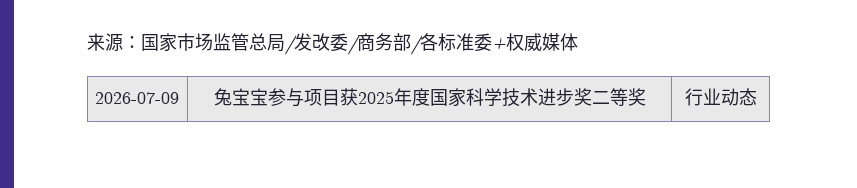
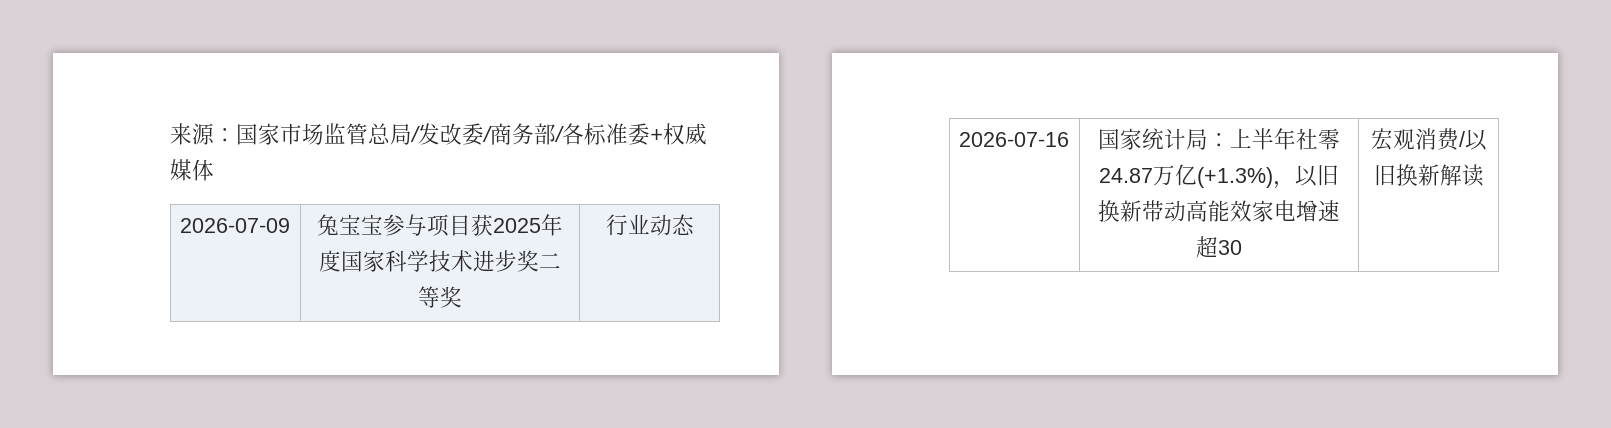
(757, 97) none -> [958,132,1069,147] [1098,128,1340,150] [1099,164,1339,189] [1098,200,1340,222] [1196,236,1242,258] [1370,128,1487,151] [1373,164,1484,187] // 2026-07-16 | 国家统计局：上半年社零24.87万亿(+1.3%)，以旧换新带动高能效家电增速超30 | 宏观消费/以旧换新解读

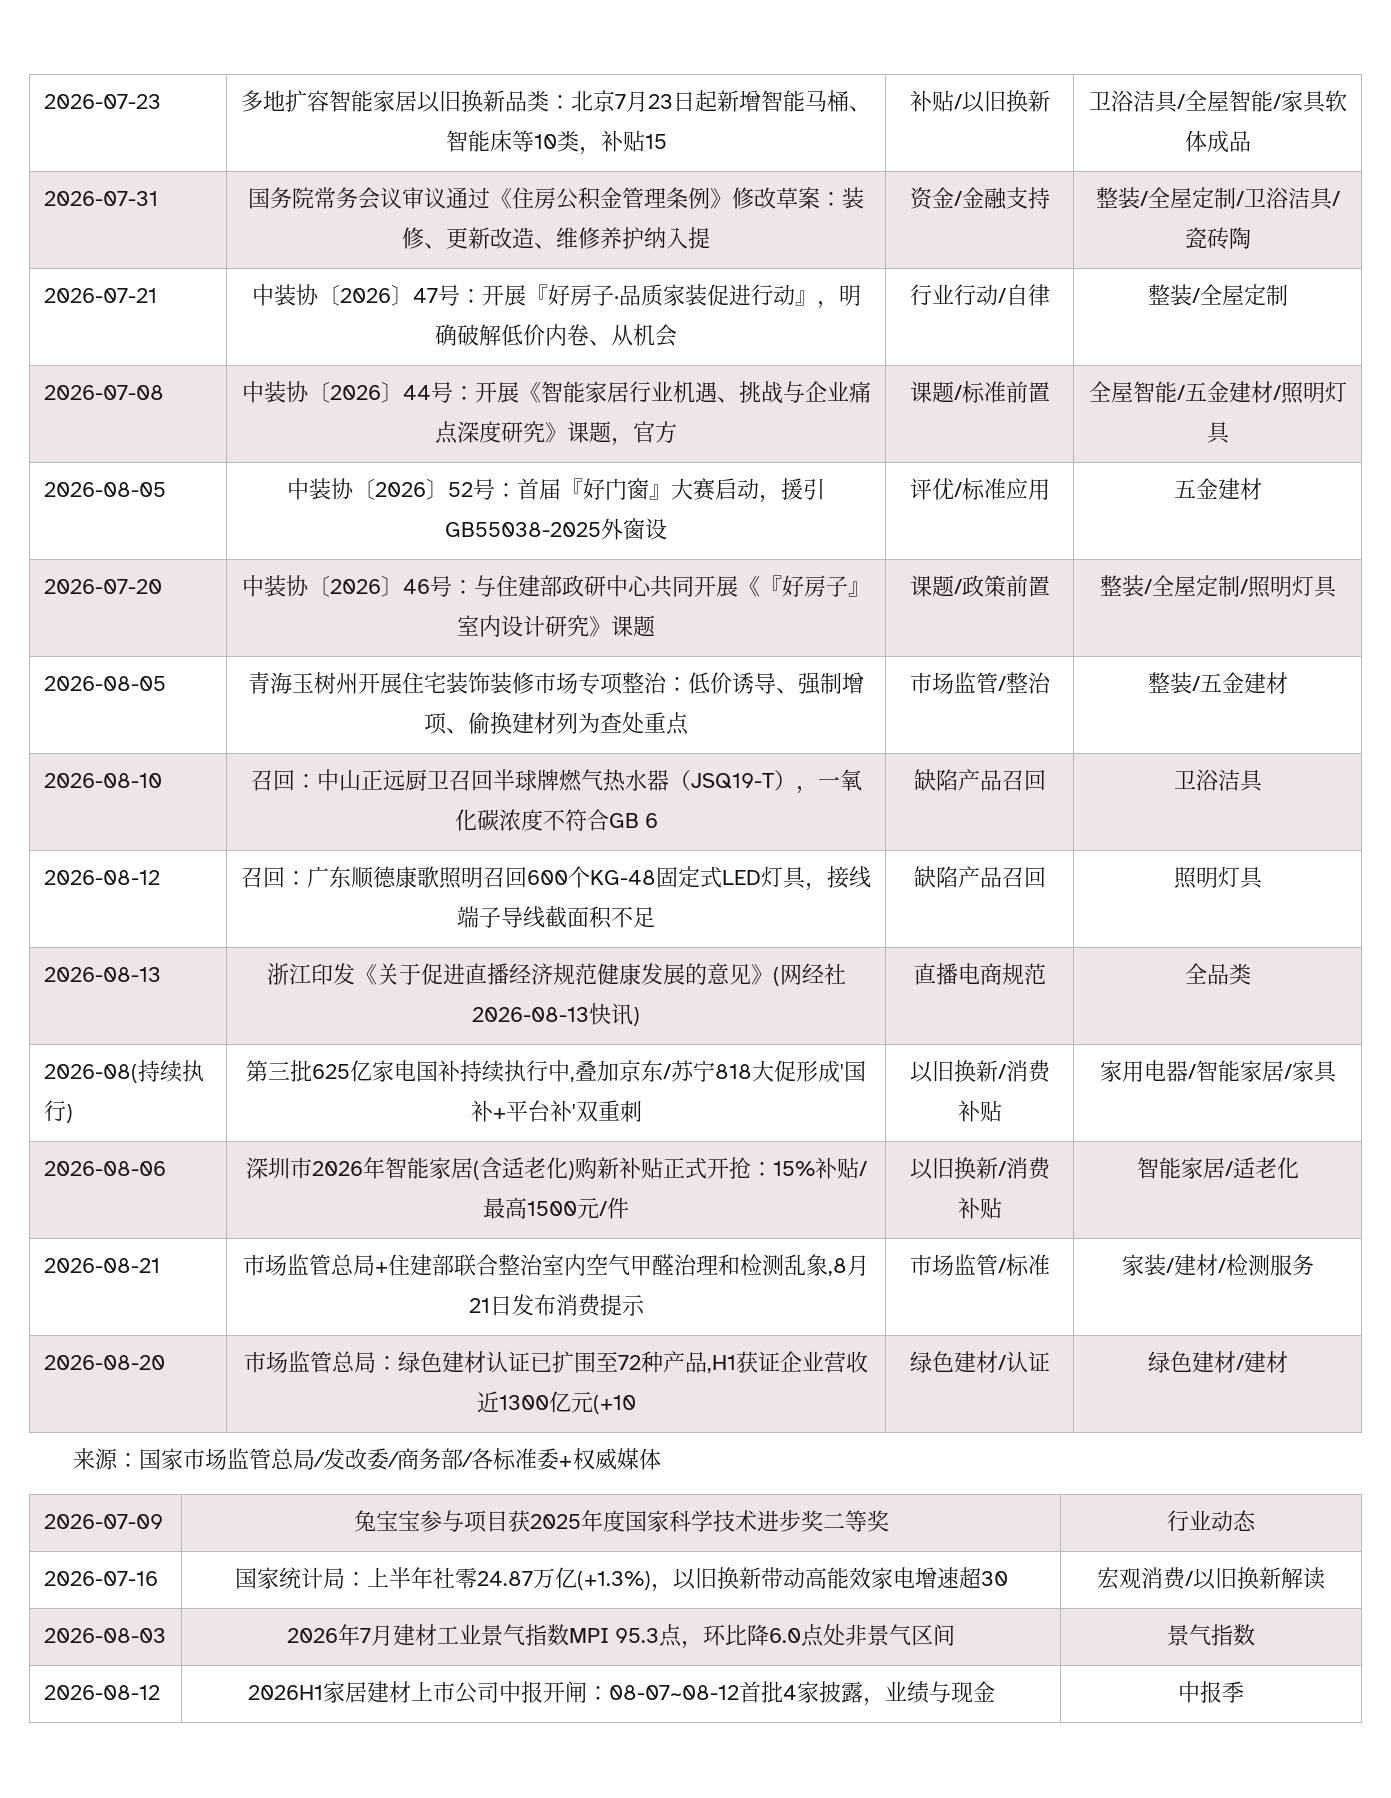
(170, 134) none -> [43,94,161,109] [240,90,871,113] [445,130,667,155] [909,90,1050,113] [1088,90,1347,113] [1184,130,1251,153] [43,191,158,206] [247,187,864,210] [402,227,710,249] [909,187,1050,210] [1095,187,1340,210] [1184,227,1251,249] [43,288,157,303] [251,284,861,309] [435,324,677,347] [909,284,1050,306] [1147,284,1288,306] [43,385,164,400] [241,381,871,404] [435,421,677,446] [909,381,1050,403] [1088,381,1347,404] [1206,422,1230,444] [43,482,166,497] [287,478,825,503] [445,518,667,540] [909,478,1050,500] [1173,478,1262,500] [43,579,162,594] [241,575,870,598] [457,615,655,637] [909,575,1050,597] [1099,575,1337,598] [43,676,166,691] [247,672,864,695] [424,712,689,735] [909,672,1051,694] [1147,672,1288,694] [43,773,162,788] [250,769,862,794] [454,809,658,831] [913,769,1046,791] [1173,769,1263,792] [43,870,160,885] [240,866,871,891] [457,906,655,929] [913,866,1046,888] [1173,866,1263,889] [43,967,161,982] [266,963,846,986] [472,1003,640,1026] [913,963,1046,985] [1184,963,1251,985] [43,1060,204,1083] [43,1100,73,1123] [245,1060,866,1083] [470,1100,642,1122] [909,1060,1051,1083] [957,1100,1002,1122] [1099,1060,1337,1083] [43,1161,166,1176] [245,1157,867,1180] [483,1197,629,1219] [909,1157,1051,1180] [957,1197,1002,1219] [1136,1157,1299,1179] [43,1258,160,1273] [242,1254,869,1276] [468,1294,645,1317] [909,1254,1050,1276] [1121,1254,1314,1276] [43,1355,165,1370] [243,1351,868,1373] [476,1391,636,1414] [909,1351,1050,1373] [1147,1351,1288,1373] 2026-07-23 | 多地扩容智能家居以旧换新品类：北京7月23日起新增智能马桶、智能床等10类，补贴15 | 补贴/以旧换新 | 卫浴洁具/全屋智能/家具软体成品 // 2026-07-31 | 国务院常务会议审议通过《住房公积金管理条例》修改草案：装修、更新改造、维修养护纳入提 | 资金/金融支持 | 整装/全屋定制/卫浴洁具/瓷砖陶 // 2026-07-21 | 中装协〔2026〕47号：开展『好房子·品质家装促进行动』，明确破解低价内卷、从机会 | 行业行动/自律 | 整装/全屋定制 // 2026-07-08 | 中装协〔2026〕44号：开展《智能家居行业机遇、挑战与企业痛点深度研究》课题，官方 | 课题/标准前置 | 全屋智能/五金建材/照明灯具 // 2026-08-05 | 中装协〔2026〕52号：首届『好门窗』大赛启动，援引GB55038-2025外窗设 | 评优/标准应用 | 五金建材 // 2026-07-20 | 中装协〔2026〕46号：与住建部政研中心共同开展《『好房子』室内设计研究》课题 | 课题/政策前置 | 整装/全屋定制/照明灯具 // 2026-08-05 | 青海玉树州开展住宅装饰装修市场专项整治：低价诱导、强制增项、偷换建材列为查处重点 | 市场监管/整治 | 整装/五金建材 // 2026-08-10 | 召回：中山正远厨卫召回半球牌燃气热水器（JSQ19-T），一氧化碳浓度不符合GB 6 | 缺陷产品召回 | 卫浴洁具 // 2026-08-12 | 召回：广东顺德康歌照明召回600个KG-48固定式LED灯具，接线端子导线截面积不足 | 缺陷产品召回 | 照明灯具 // 2026-08-13 | 浙江印发《关于促进直播经济规范健康发展的意见》(网经社2026-08-13快讯) | 直播电商规范 | 全品类 // 2026-08(持续执行) | 第三批625亿家电国补持续执行中,叠加京东/苏宁818大促形成'国补+平台补'双重刺 | 以旧换新/消费补贴 | 家用电器/智能家居/家具 // 2026-08-06 | 深圳市2026年智能家居(含适老化)购新补贴正式开抢：15%补贴/最高1500元/件 | 以旧换新/消费补贴 | 智能家居/适老化 // 2026-08-21 | 市场监管总局+住建部联合整治室内空气甲醛治理和检测乱象,8月21日发布消费提示 | 市场监管/标准 | 家装/建材/检测服务 // 2026-08-20 | 市场监管总局：绿色建材认证已扩围至72种产品,H1获证企业营收近1300亿元(+10 | 绿色建材/认证 | 绿色建材/建材 //
(1484, 175) none -> [43,1628,166,1643] [287,1624,955,1649] [1167,1624,1255,1646] [43,1685,160,1700] [247,1681,995,1706] [1178,1681,1244,1703] // 2026-08-03 | 2026年7月建材工业景气指数MPI 95.3点，环比降6.0点处非景气区间 | 景气指数 // 2026-08-12 | 2026H1家居建材上市公司中报开闸：08-07~08-12首批4家披露，业绩与现金 | 中报季

